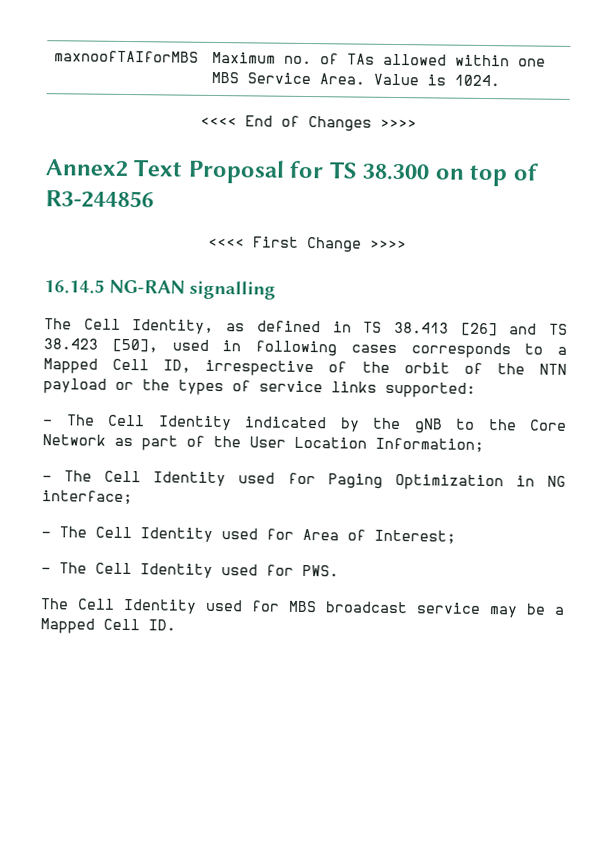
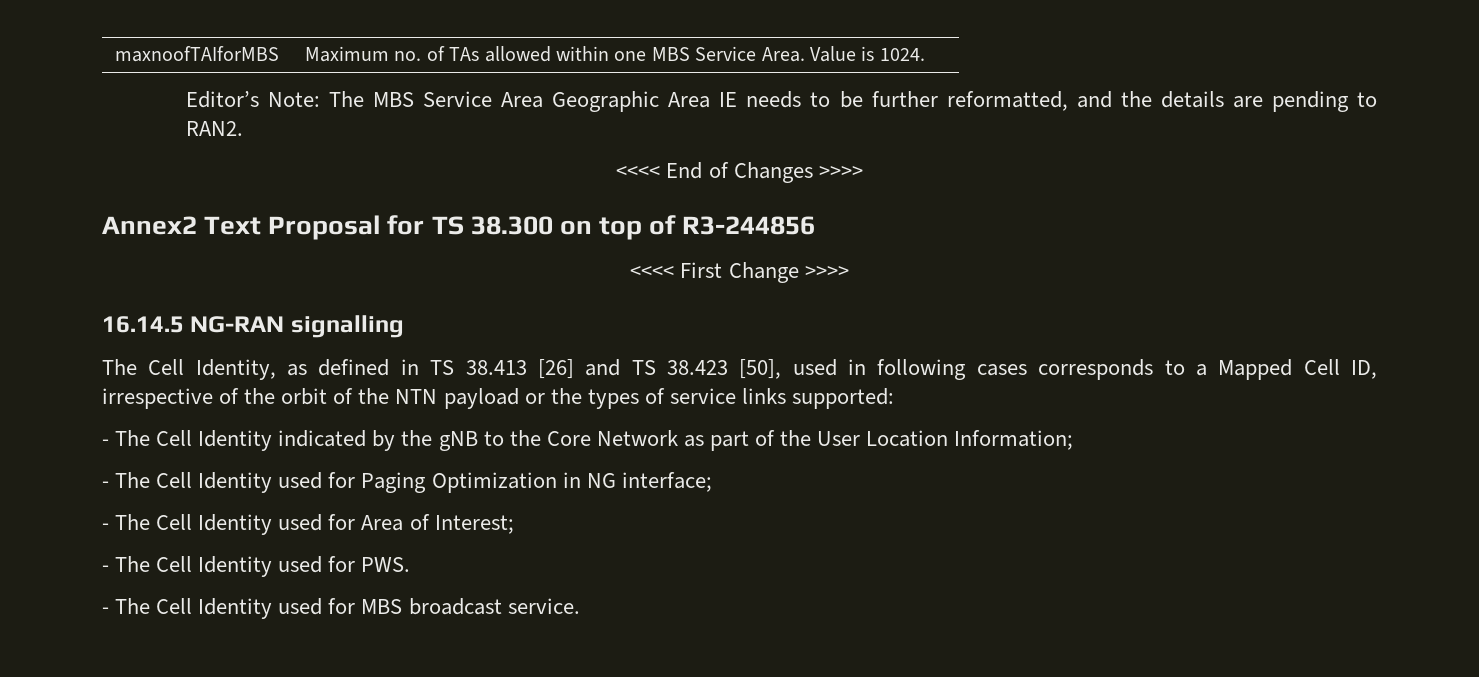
(500, 80) none -> [185,91,1377,112] [185,121,243,136] // Editor’s Note: The MBS Service Area Geographic Area IE needs to be further reformatted, and the details are pending to RAN2.
(339, 570) none -> [102,607,109,614] -
[416,602,565,618] [40,618,176,634] service may be a Mapped Cell ID. -> [507,598,580,614] service.

